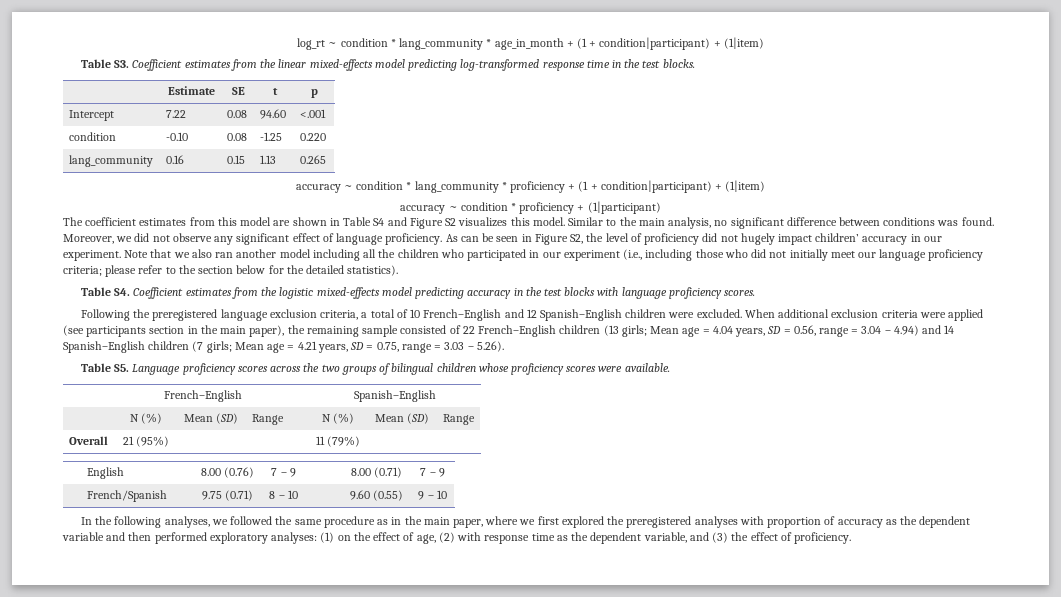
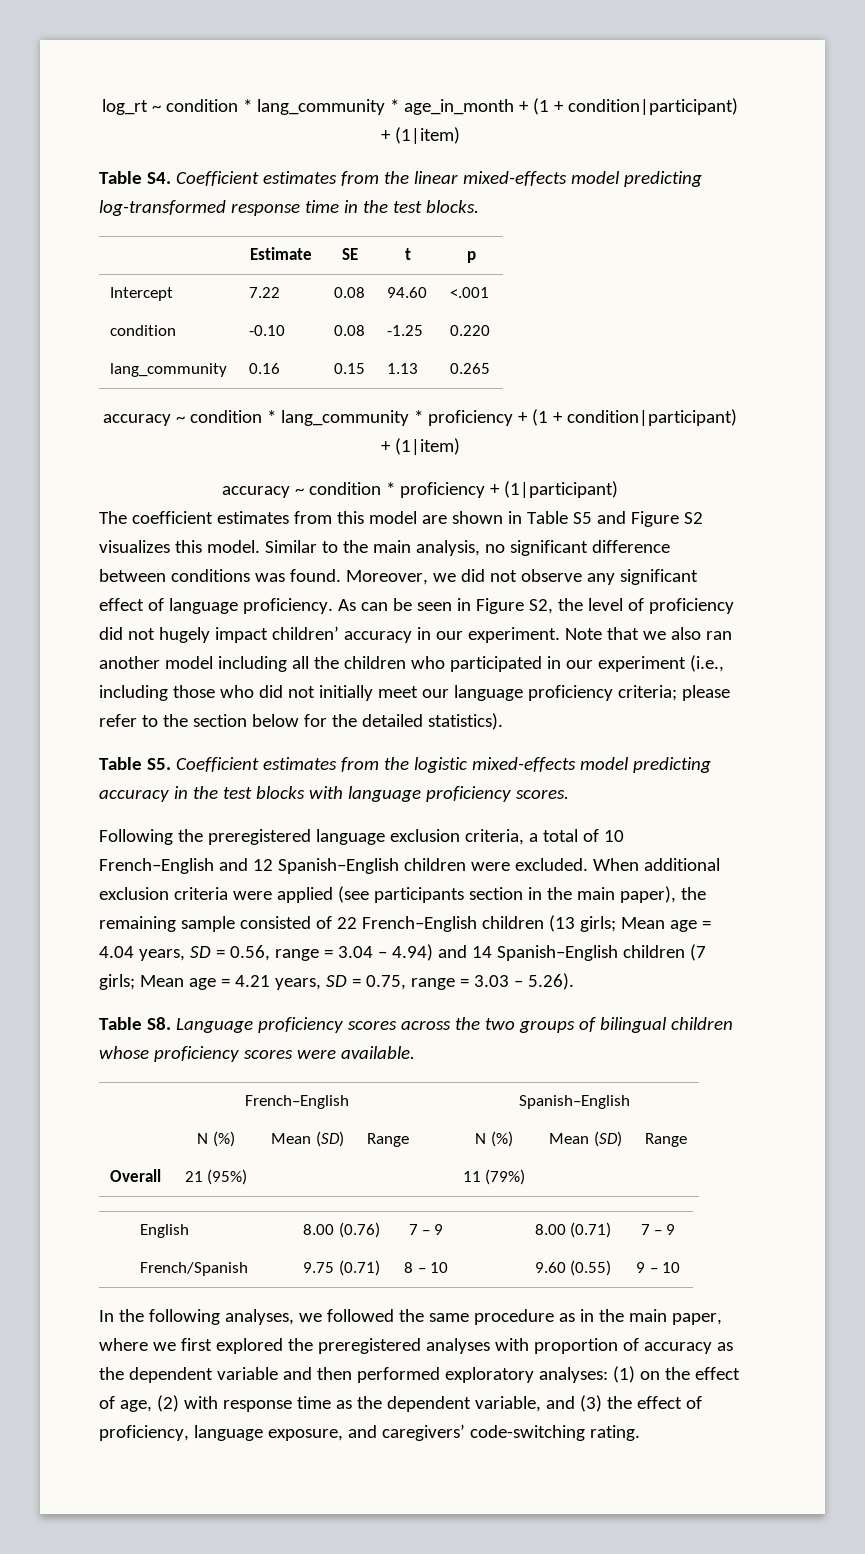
[114,60,130,68] S3. -> [146,172,171,184] S4.
[373,218,385,226] S4 -> [572,512,592,524] S5
[114,288,131,296] S4. -> [146,758,171,770] S5.
[114,364,130,372] S5. -> [146,1017,171,1030] S8.
[794,532,852,544] proficiency. -> [99,1424,640,1441] proficiency, language exposure, and caregivers’ code-switching rating.

